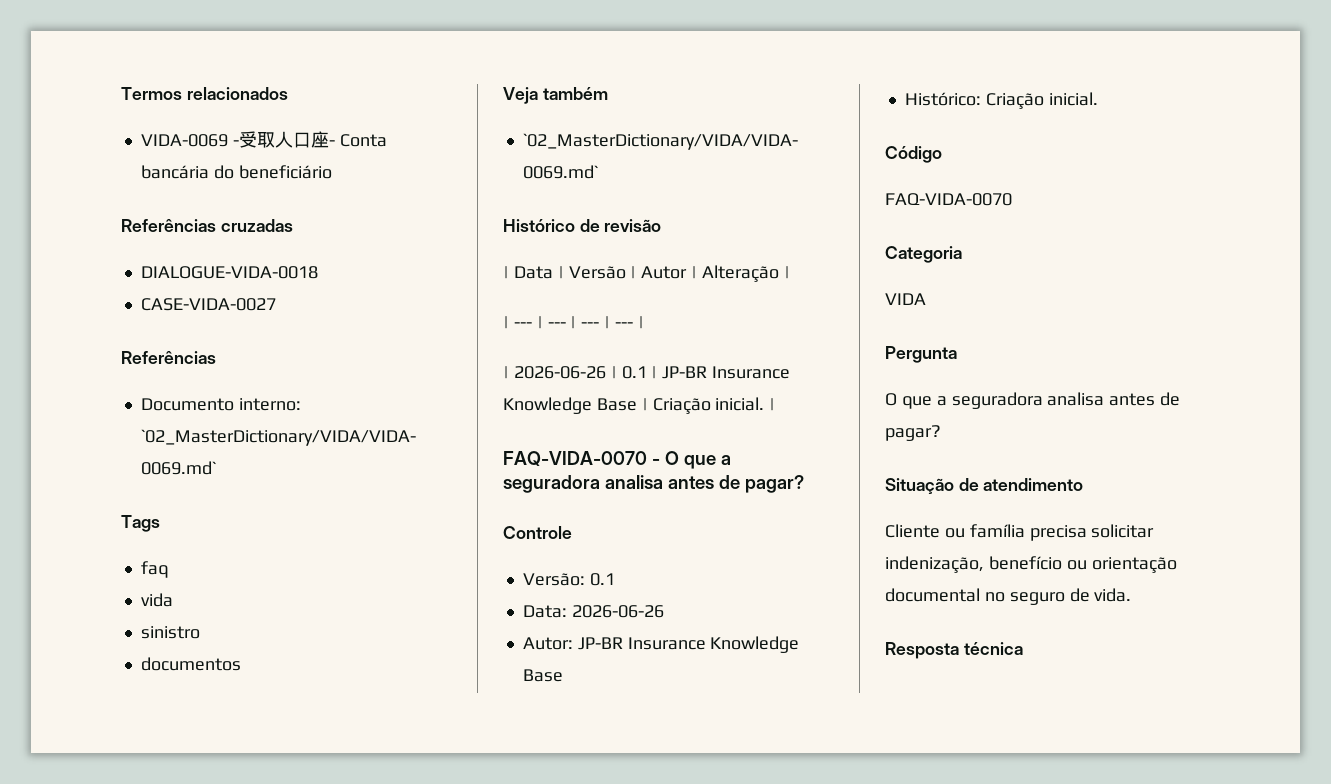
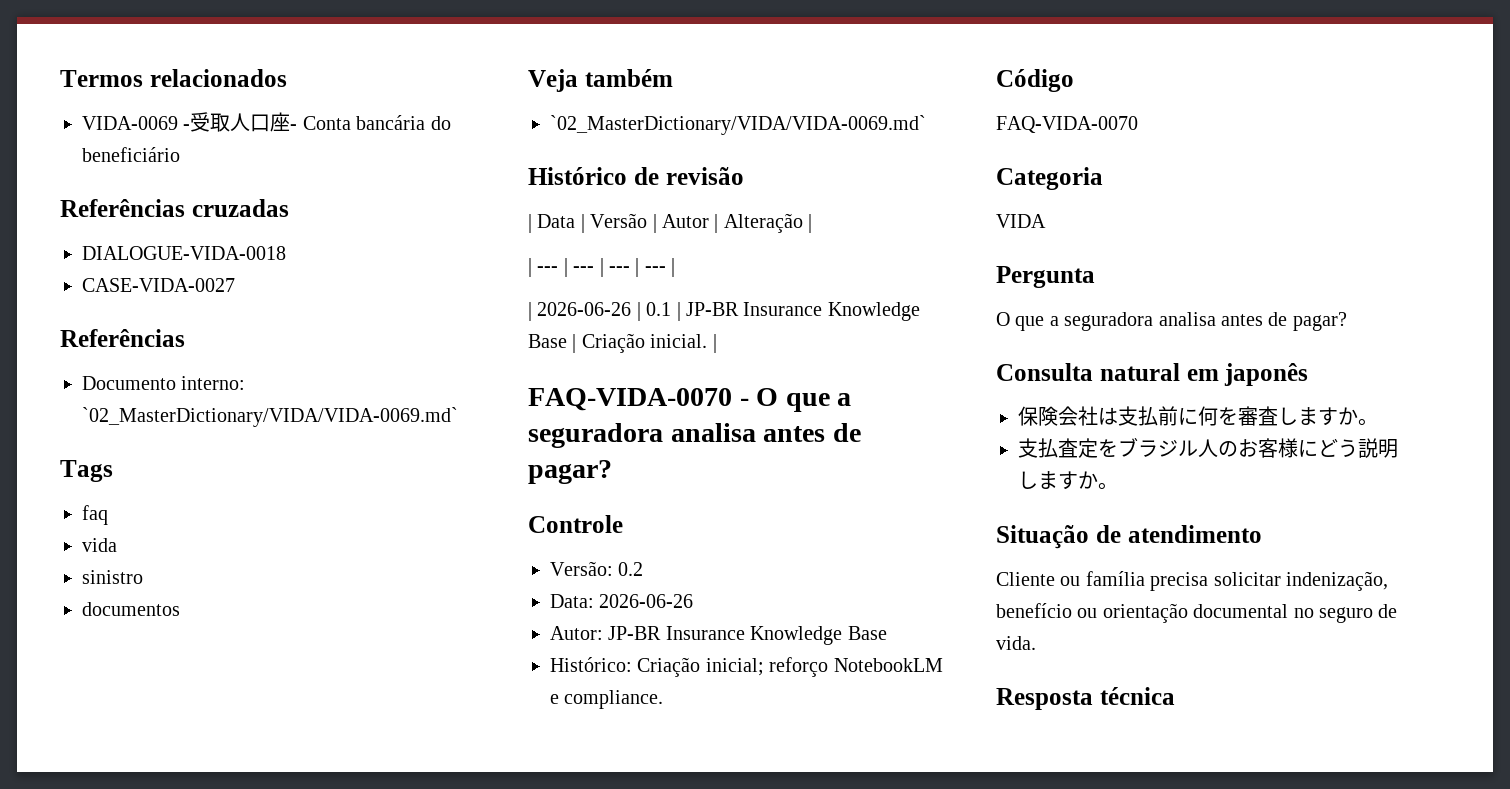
[589,573,615,586] 0.1 -> [618,562,644,576] 0.2
[1048,92,1098,106] inicial. -> [705,657,943,677] [550,690,664,709] inicial; reforço NotebookLM e compliance.
(941, 433) none -> [996,363,1309,386] [1018,406,1378,426] [1018,437,1398,458] [1018,471,1118,490] // Consulta natural em japonês // 保険会社は支払前に何を審査しますか。 // 支払査定をブラジル人のお客様にどう説明しますか。

